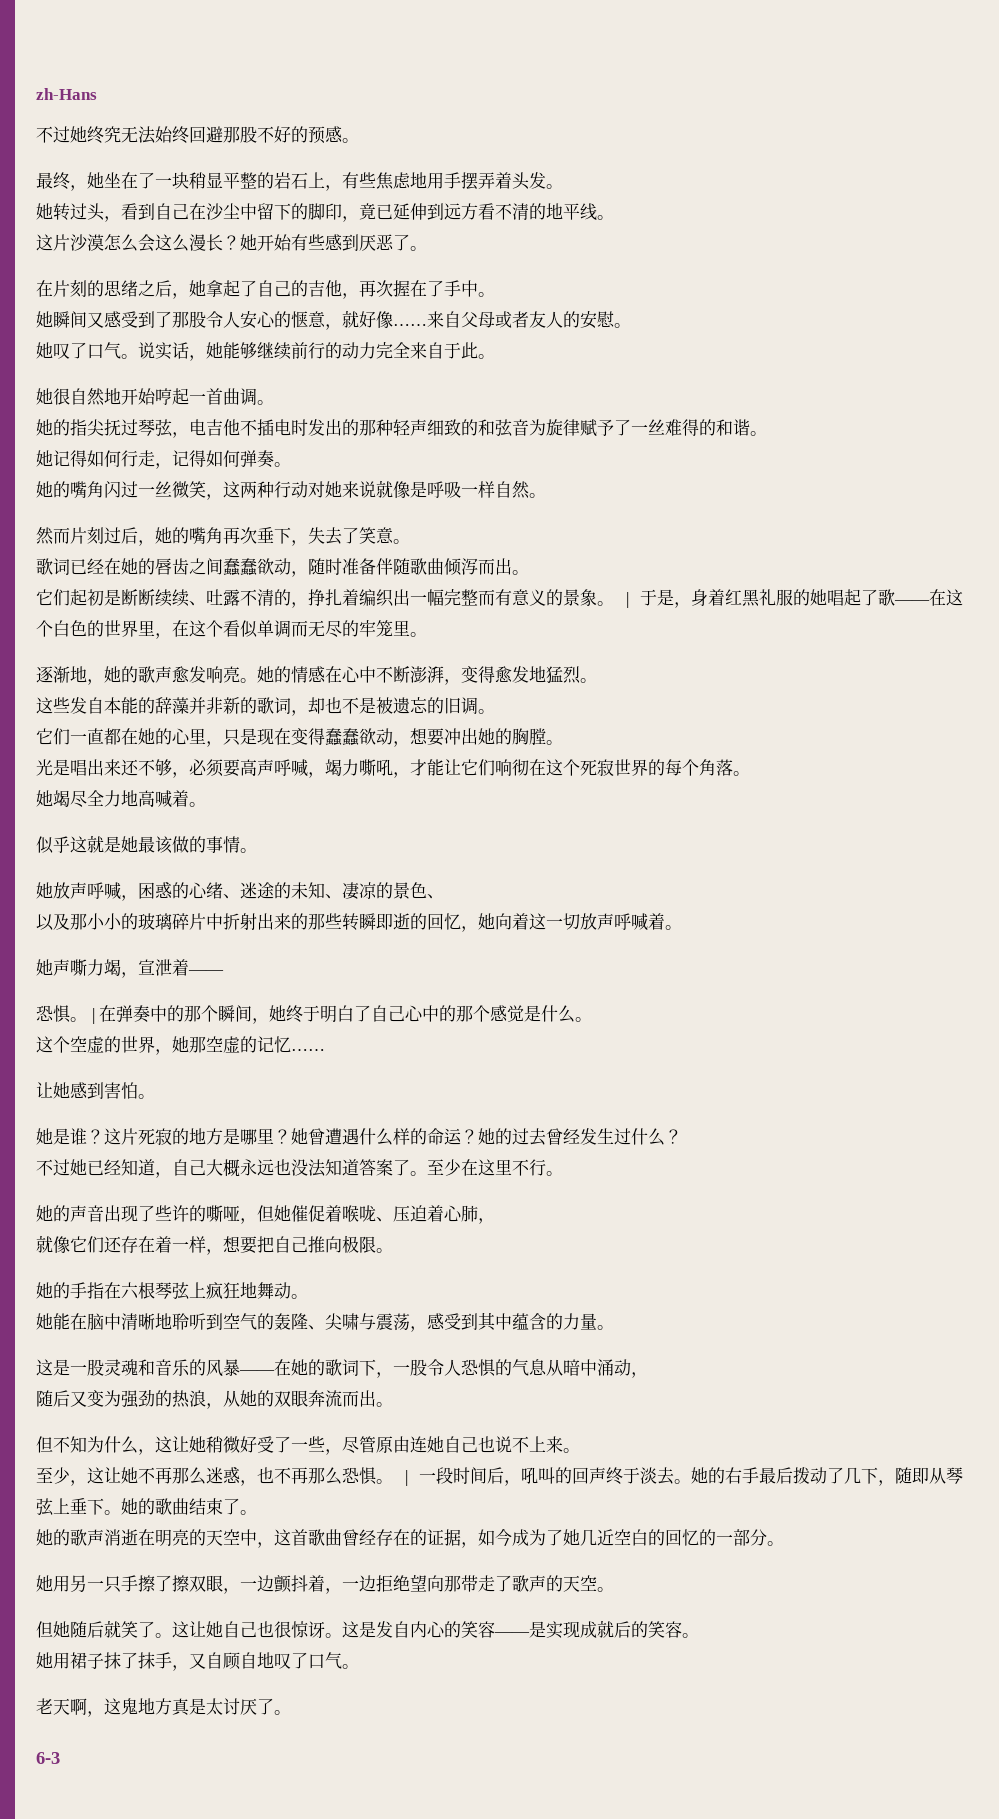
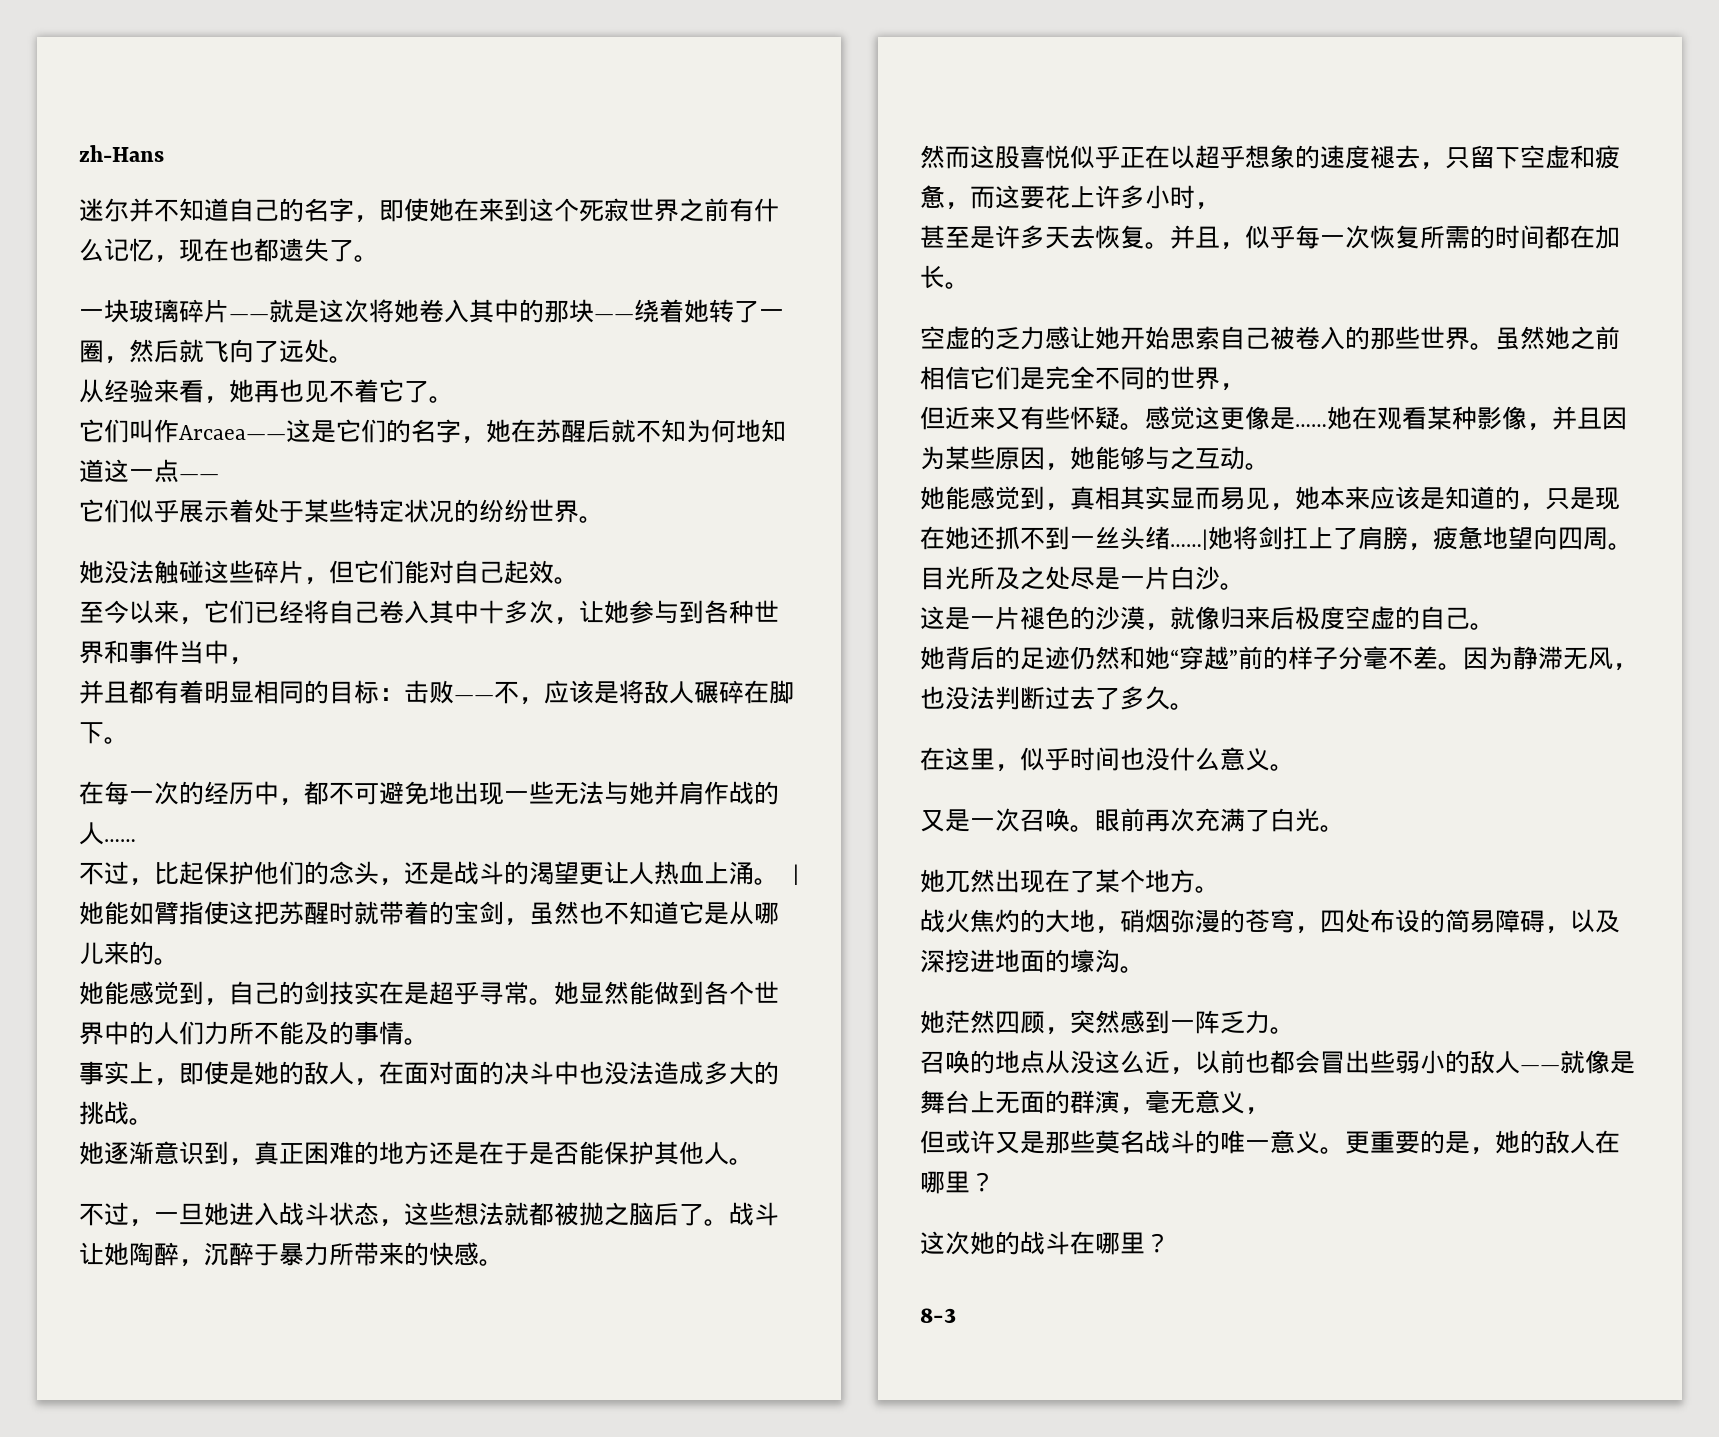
[36,126,359,144] [36,172,563,191] [36,203,614,222] [36,234,427,252] [36,280,495,299] [36,310,631,330] [36,342,495,361] [36,388,274,406] [36,419,767,438] [36,450,291,469] [36,480,546,500] [36,527,410,546] [36,558,529,577] [36,589,963,608] [36,620,427,639] [36,666,597,685] [36,697,495,716] [36,728,563,747] [36,759,750,778] [36,790,206,808] [36,835,257,854] [36,882,444,901] [36,913,682,932] [36,959,224,978] [36,1005,593,1024] [36,1036,325,1055] [36,1082,155,1099] [36,1128,682,1146] [36,1159,563,1178] [36,1205,495,1224] [36,1235,393,1255] [36,1282,308,1300] [36,1312,614,1332] [36,1359,648,1378] [36,1389,393,1409] [36,1436,580,1455] [36,1467,963,1486] [36,1498,257,1516] [36,1528,784,1548] [36,1574,614,1594] [36,1620,699,1639] [36,1652,359,1671] [36,1698,291,1717] [36,1752,60,1764] 不过她终究无法始终回避那股不好的预感。 // 最终，她坐在了一块稍显平整的岩石上，有些焦虑地用手摆弄着头发。 // 她转过头，看到自己在沙尘中留下的脚印，竟已延伸到远方看不清的地平线。 // 这片沙漠怎么会这么漫长？她开始有些感到厌恶了。 // 在片刻的思绪之后，她拿起了自己的吉他，再次握在了手中。 // 她瞬间又感受到了那股令人安心的惬意，就好像……来自父母或者友人的安慰。 // 她叹了口气。说实话，她能够继续前行的动力完全来自于此。 // 她很自然地开始哼起一首曲调。 // 她的指尖抚过琴弦，电吉他不插电时发出的那种轻声细致的和弦音为旋律赋予了一丝难得的和谐。 // 她记得如何行走，记得如何弹奏。 // 她的嘴角闪过一丝微笑，这两种行动对她来说就像是呼吸一样自然。 // 然而片刻过后，她的嘴角再次垂下，失去了笑意。 // 歌词已经在她的唇齿之间蠢蠢欲动，随时准备伴随歌曲倾泻而出。 // 它们起初是断断续续、吐露不清的，挣扎着编织出一幅完整而有意义的景象。 | 于是，身着红黑礼服的她唱起了歌——在这个白色的世界里，在这个看似单调而无尽的牢笼里。 // 逐渐地，她的歌声愈发响亮。她的情感在心中不断澎湃，变得愈发地猛烈。 // 这些发自本能的辞藻并非新的歌词，却也不是被遗忘的旧调。 // 它们一直都在她的心里，只是现在变得蠢蠢欲动，想要冲出她的胸膛。 // 光是唱出来还不够，必须要高声呼喊，竭力嘶吼，才能让它们响彻在这个死寂世界的每个角落。 // 她竭尽全力地高喊着。 // 似乎这就是她最该做的事情。 // 她放声呼喊，困惑的心绪、迷途的未知、凄凉的景色、 // 以及那小小的玻璃碎片中折射出来的那些转瞬即逝的回忆，她向着这一切放声呼喊着。 // 她声嘶力竭，宣泄着—— // 恐惧。 | 在弹奏中的那个瞬间，她终于明白了自己心中的那个感觉是什么。 // 这个空虚的世界，她那空虚的记忆…… // 让她感到害怕。 // 她是谁？这片死寂的地方是哪里？她曾遭遇什么样的命运？她的过去曾经发生过什么？ // 不过她已经知道，自己大概永远也没法知道答案了。至少在这里不行。 // 她的声音出现了些许的嘶哑，但她催促着喉咙、压迫着心肺， // 就像它们还存在着一样，想要把自己推向极限。 // 她的手指在六根琴弦上疯狂地舞动。 // 她能在脑中清晰地聆听到空气的轰隆、尖啸与震荡，感受到其中蕴含的力量。 // 这是一股灵魂和音乐的风暴——在她的歌词下，一股令人恐惧的气息从暗中涌动， // 随后又变为强劲的热浪，从她的双眼奔流而出。 // 但不知为什么，这让她稍微好受了一些，尽管原由连她自己也说不上来。 // 至少，这让她不再那么迷惑，也不再那么恐惧。 | 一段时间后，吼叫的回声终于淡去。她的右手最后拨动了几下，随即从琴弦上垂下。她的歌曲结束了。 // 她的歌声消逝在明亮的天空中，这首歌曲曾经存在的证据，如今成为了她几近空白的回忆的一部分。 // 她用另一只手擦了擦双眼，一边颤抖着，一边拒绝望向那带走了歌声的天空。 // 但她随后就笑了。这让她自己也很惊讶。这是发自内心的笑容——是实现成就后的笑容。 // 她用裙子抹了抹手，又自顾自地叹了口气。 // 老天啊，这鬼地方真是太讨厌了。 // 6-3 -> [79,198,779,223] [79,238,379,263] [79,299,784,323] [79,339,354,364] [79,379,454,404] [79,419,786,444] [79,459,219,483] [79,499,604,523] [79,560,579,585] [79,600,779,625] [79,640,254,665] [79,680,794,705] [79,722,129,744] [79,781,779,806] [79,822,136,845] [79,861,799,886] [79,901,779,926] [79,941,179,965] [79,981,779,1006] [79,1021,429,1045] [79,1061,779,1086] [79,1101,154,1125] [79,1141,754,1166] [79,1202,779,1227] [79,1242,504,1267] [920,145,1620,170] [920,185,1220,210] [920,225,1620,250] [920,265,970,289] [920,326,1620,350] [920,366,1245,391] [920,406,1627,431] [920,446,1270,471] [920,486,1620,511] [920,526,1633,551] [920,566,1245,590] [920,606,1495,631] [920,646,1638,671] [920,686,1195,710] [920,747,1295,772] [920,808,1345,832] [920,869,1220,893] [920,909,1620,934] [920,949,1145,973] [920,1010,1295,1035] [920,1050,1635,1075] [920,1090,1270,1115] [920,1130,1620,1155] [920,1171,995,1194] [920,1231,1170,1255] [920,1308,956,1323] 迷尔并不知道自己的名字，即使她在来到这个死寂世界之前有什么记忆，现在也都遗失了。 // 一块玻璃碎片——就是这次将她卷入其中的那块——绕着她转了一圈，然后就飞向了远处。 // 从经验来看，她再也见不着它了。 // 它们叫作Arcaea——这是它们的名字，她在苏醒后就不知为何地知道这一点—— // 它们似乎展示着处于某些特定状况的纷纷世界。 // 她没法触碰这些碎片，但它们能对自己起效。 // 至今以来，它们已经将自己卷入其中十多次，让她参与到各种世界和事件当中， // 并且都有着明显相同的目标：击败——不，应该是将敌人碾碎在脚下。 // 在每一次的经历中，都不可避免地出现一些无法与她并肩作战的人…… // 不过，比起保护他们的念头，还是战斗的渴望更让人热血上涌。 | 她能如臂指使这把苏醒时就带着的宝剑，虽然也不知道它是从哪儿来的。 // 她能感觉到，自己的剑技实在是超乎寻常。她显然能做到各个世界中的人们力所不能及的事情。 // 事实上，即使是她的敌人，在面对面的决斗中也没法造成多大的挑战。 // 她逐渐意识到，真正困难的地方还是在于是否能保护其他人。 // 不过，一旦她进入战斗状态，这些想法就都被抛之脑后了。战斗让她陶醉，沉醉于暴力所带来的快感。 // 然而这股喜悦似乎正在以超乎想象的速度褪去，只留下空虚和疲惫，而这要花上许多小时， // 甚至是许多天去恢复。并且，似乎每一次恢复所需的时间都在加长。 // 空虚的乏力感让她开始思索自己被卷入的那些世界。虽然她之前相信它们是完全不同的世界， // 但近来又有些怀疑。感觉这更像是……她在观看某种影像，并且因为某些原因，她能够与之互动。 // 她能感觉到，真相其实显而易见，她本来应该是知道的，只是现在她还抓不到一丝头绪……|她将剑扛上了肩膀，疲惫地望向四周。目光所及之处尽是一片白沙。 // 这是一片褪色的沙漠，就像归来后极度空虚的自己。 // 她背后的足迹仍然和她“穿越”前的样子分毫不差。因为静滞无风，也没法判断过去了多久。 // 在这里，似乎时间也没什么意义。 // 又是一次召唤。眼前再次充满了白光。 // 她兀然出现在了某个地方。 // 战火焦灼的大地，硝烟弥漫的苍穹，四处布设的简易障碍，以及深挖进地面的壕沟。 // 她茫然四顾，突然感到一阵乏力。 // 召唤的地点从没这么近，以前也都会冒出些弱小的敌人——就像是舞台上无面的群演，毫无意义， // 但或许又是那些莫名战斗的唯一意义。更重要的是，她的敌人在哪里？ // 这次她的战斗在哪里？ // 8-3

